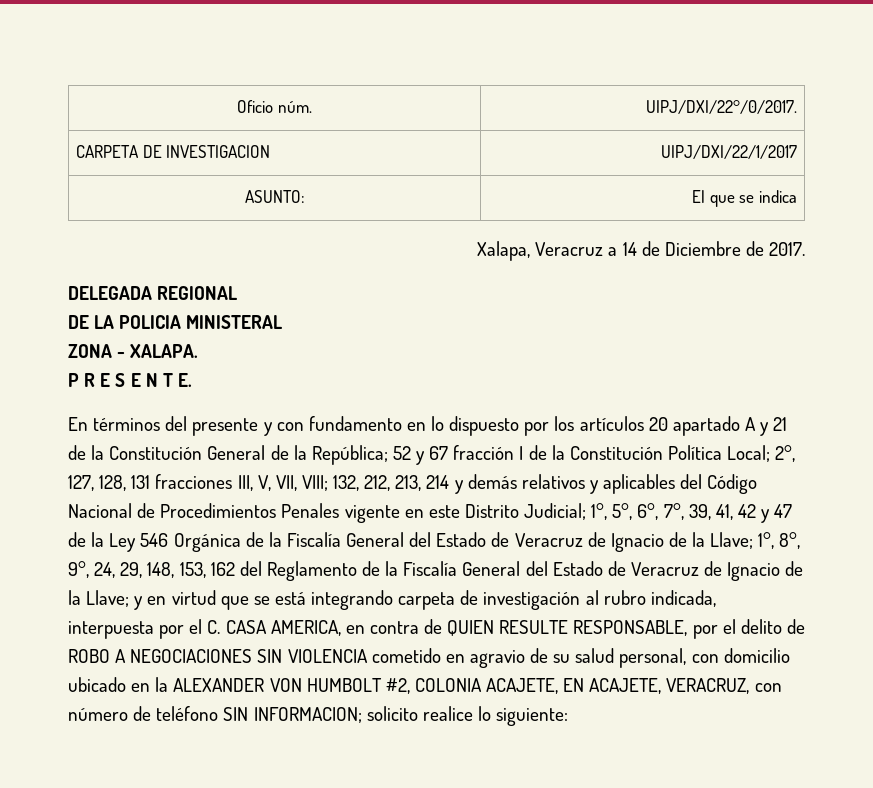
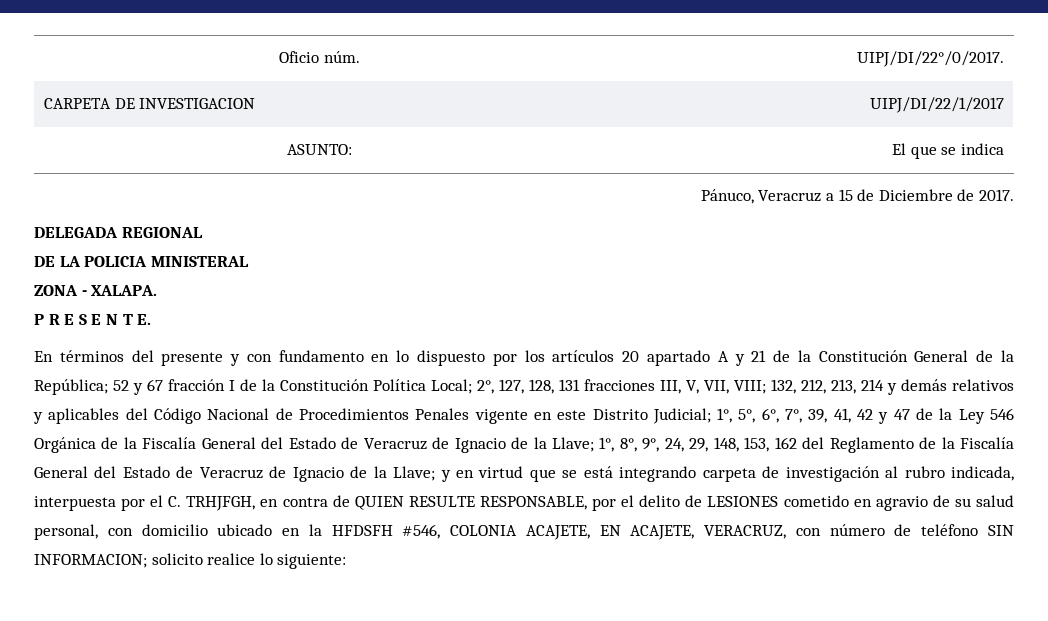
[645,100,797,114] UIPJ/DXI/22°/0/2017. -> [856,51,1004,67] UIPJ/DI/22°/0/2017.
[660,145,797,159] UIPJ/DXI/22/1/2017 -> [869,97,1004,113] UIPJ/DI/22/1/2017
[477,241,531,261] Xalapa, -> [700,189,754,204] Pánuco,
[622,242,637,256] 14 -> [838,189,853,201] 15
[225,620,341,636] CASA AMERICA, -> [186,496,256,511] TRHJFGH,
[68,649,368,663] ROBO A NEGOCIACIONES SIN VIOLENCIA -> [707,496,779,507] LESIONES
[173,678,410,694] ALEXANDER VON HUMBOLT #2, -> [331,524,441,539] HFDSFH #546,

